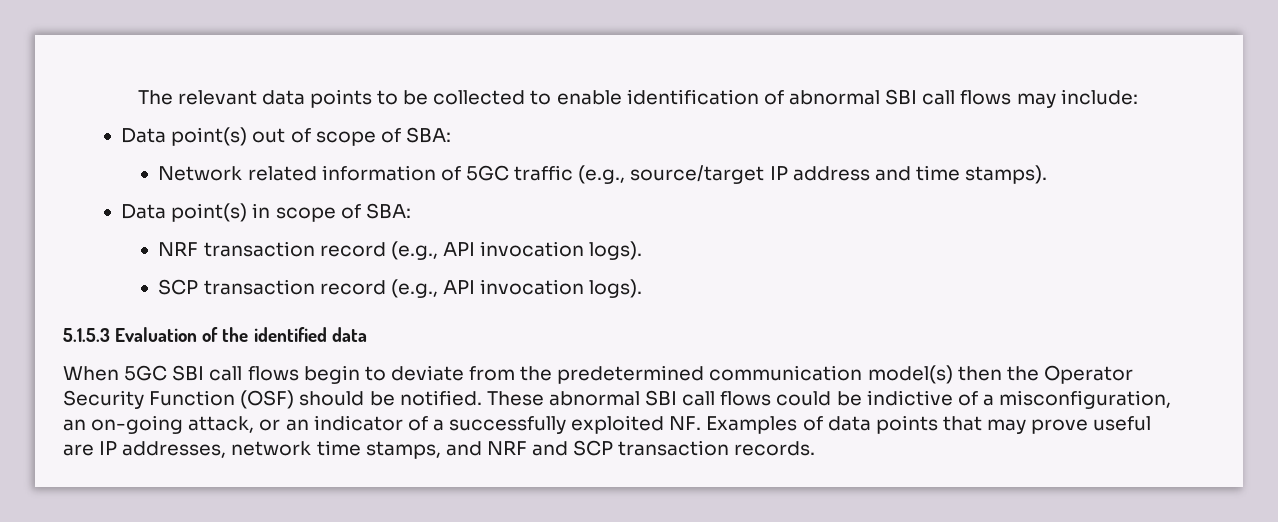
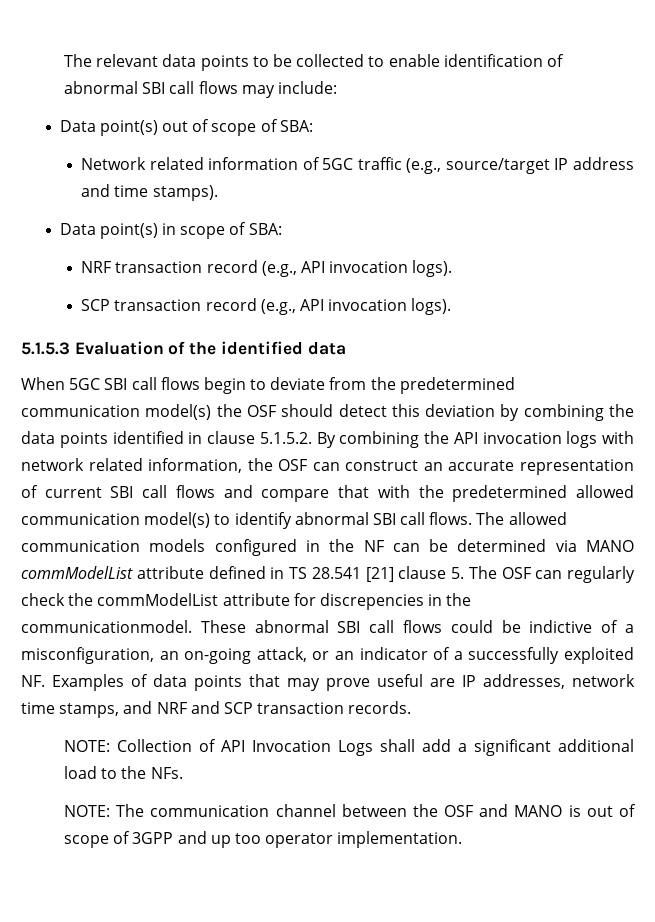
[957,365,1133,384] [63,390,482,409] then the Operator Security Function (OSF) should be notified. -> [216,404,634,421] [21,431,634,448] [21,458,634,475] [21,485,634,502] [21,512,567,529] [21,539,634,556] [21,566,635,583] [21,593,472,610] [21,620,192,633] the OSF should detect this deviation by combining the data points identified in clause 5.1.5.2. By combining the API invocation logs with network related information, the OSF can construct an accurate representation of current SBI call flows and compare that with the predetermined allowed communication model(s) to identify abnormal SBI call flows. The allowed communication models configured in the NF can be determined via MANO commModelList attribute defined in TS 28.541 [21] clause 5. The OSF can regularly check the commModelList attribute for discrepencies in the communicationmodel.
(816, 448) none -> [64,739,634,756] [64,766,183,779] [64,804,636,817] [64,831,463,848] // NOTE: Collection of API Invocation Logs shall add a significant additional load to the NFs. // NOTE: The communication channel between the OSF and MANO is out of scope of 3GPP and up too operator implementation.

